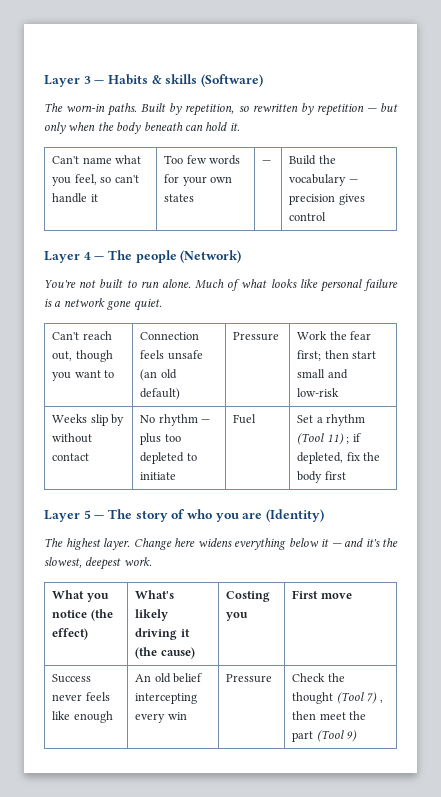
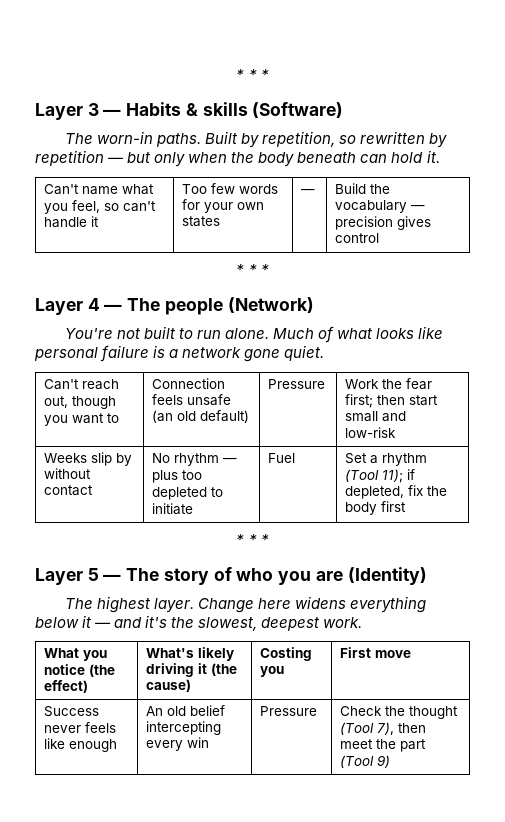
(44, 81) none -> [236,69,269,80] * * * //
(327, 216) none -> [236,264,269,275] // * * *
[326,433,350,445] 11) ; -> [382,469,404,483] 11);
(346, 475) none -> [236,534,269,545] // * * *
[366,692,383,704] 7) , -> [377,722,395,735] 7),

